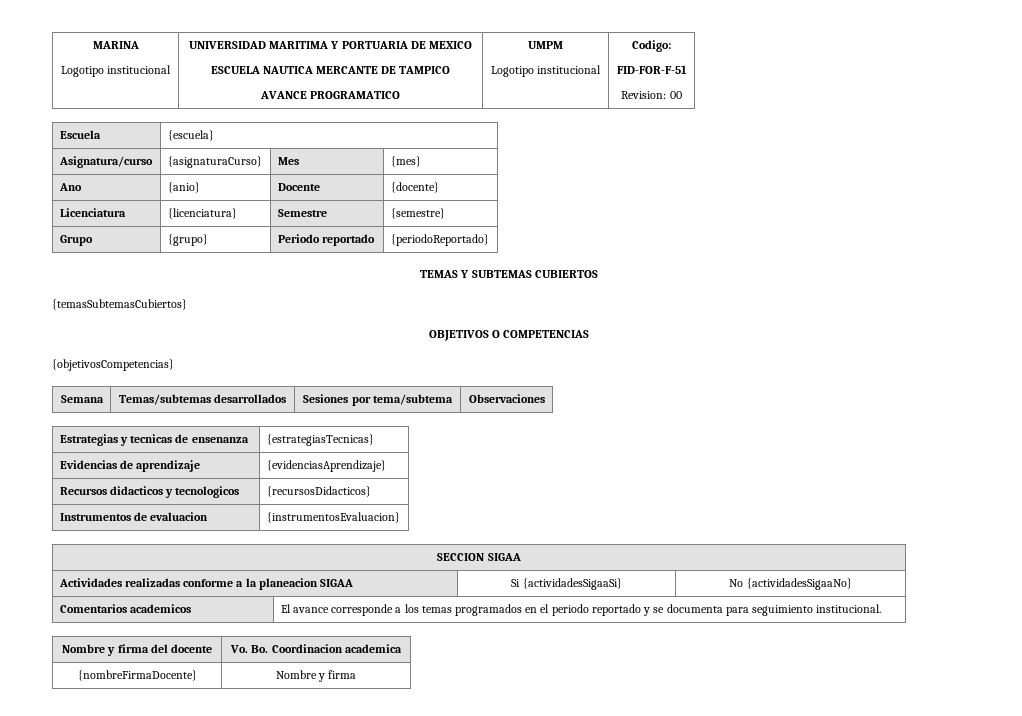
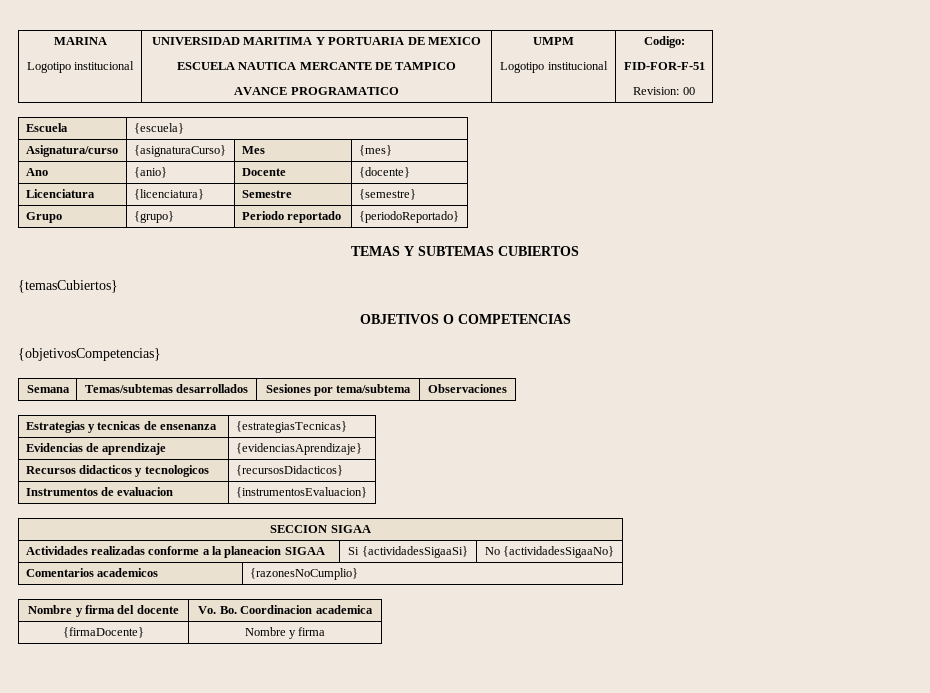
[52,299,187,310] {temasSubtemasCubiertos} -> [18,280,118,293] {temasCubiertos}
[280,604,882,616] El avance corresponde a los temas programados en el periodo reportado y se documenta para seguimiento institucional. -> [249,568,358,580] {razonesNoCumplio}
[77,670,197,681] {nombreFirmaDocente} -> [62,627,144,638] {firmaDocente}

